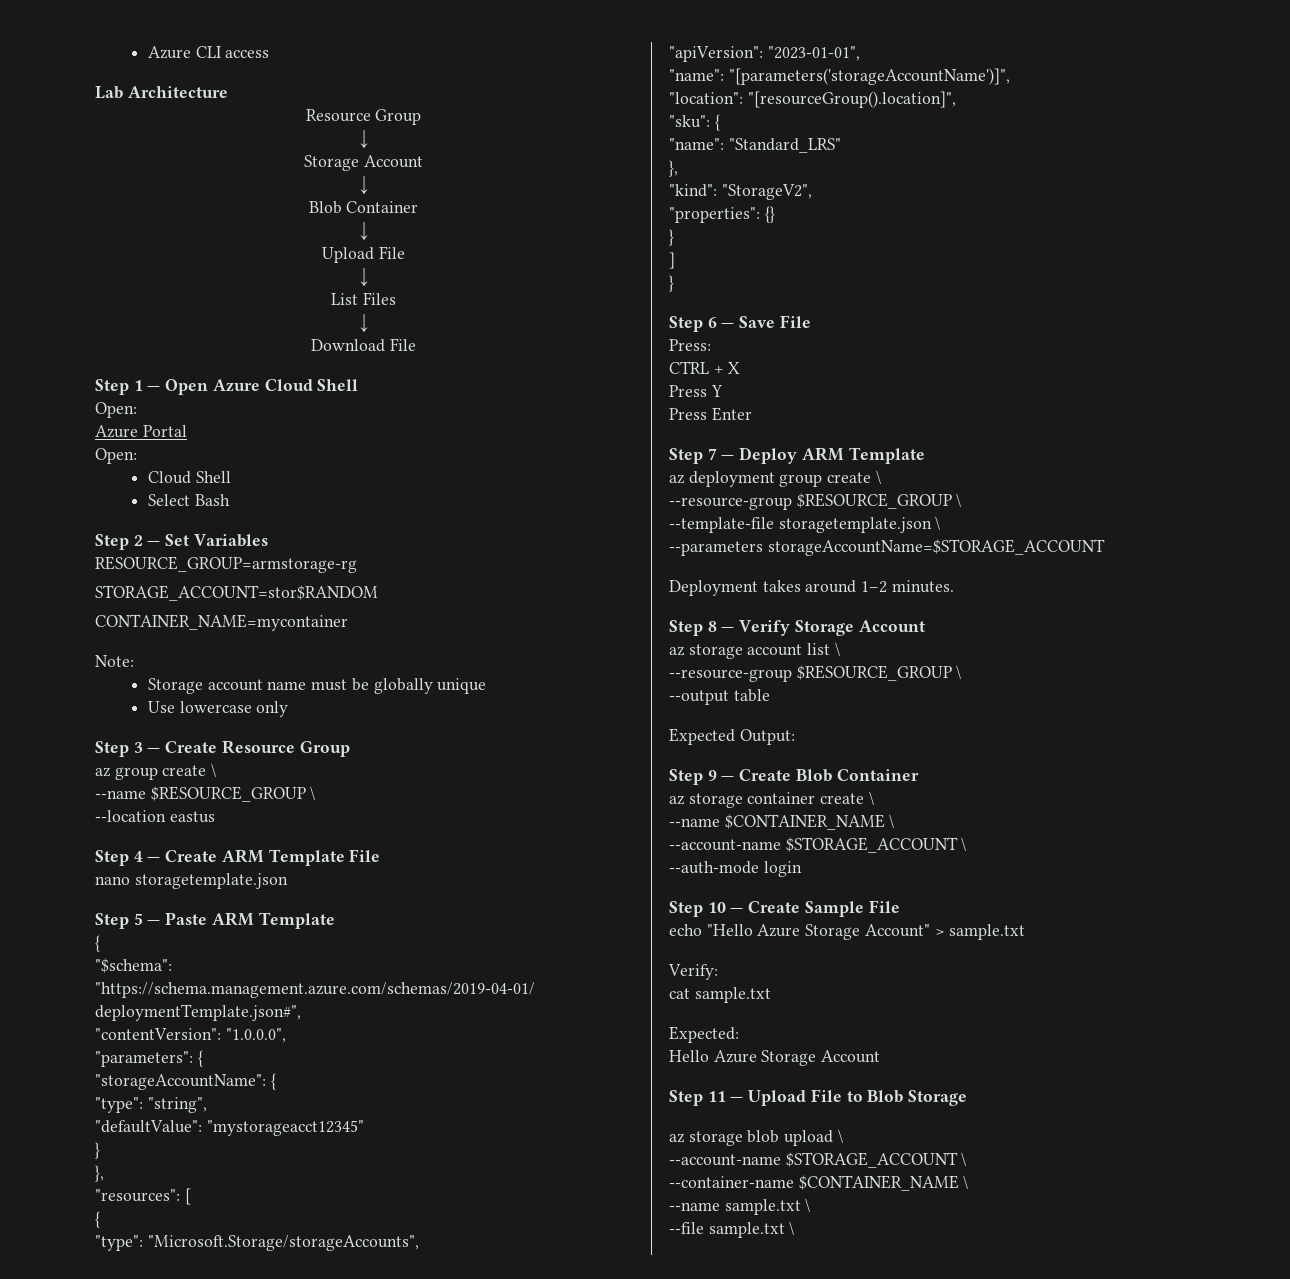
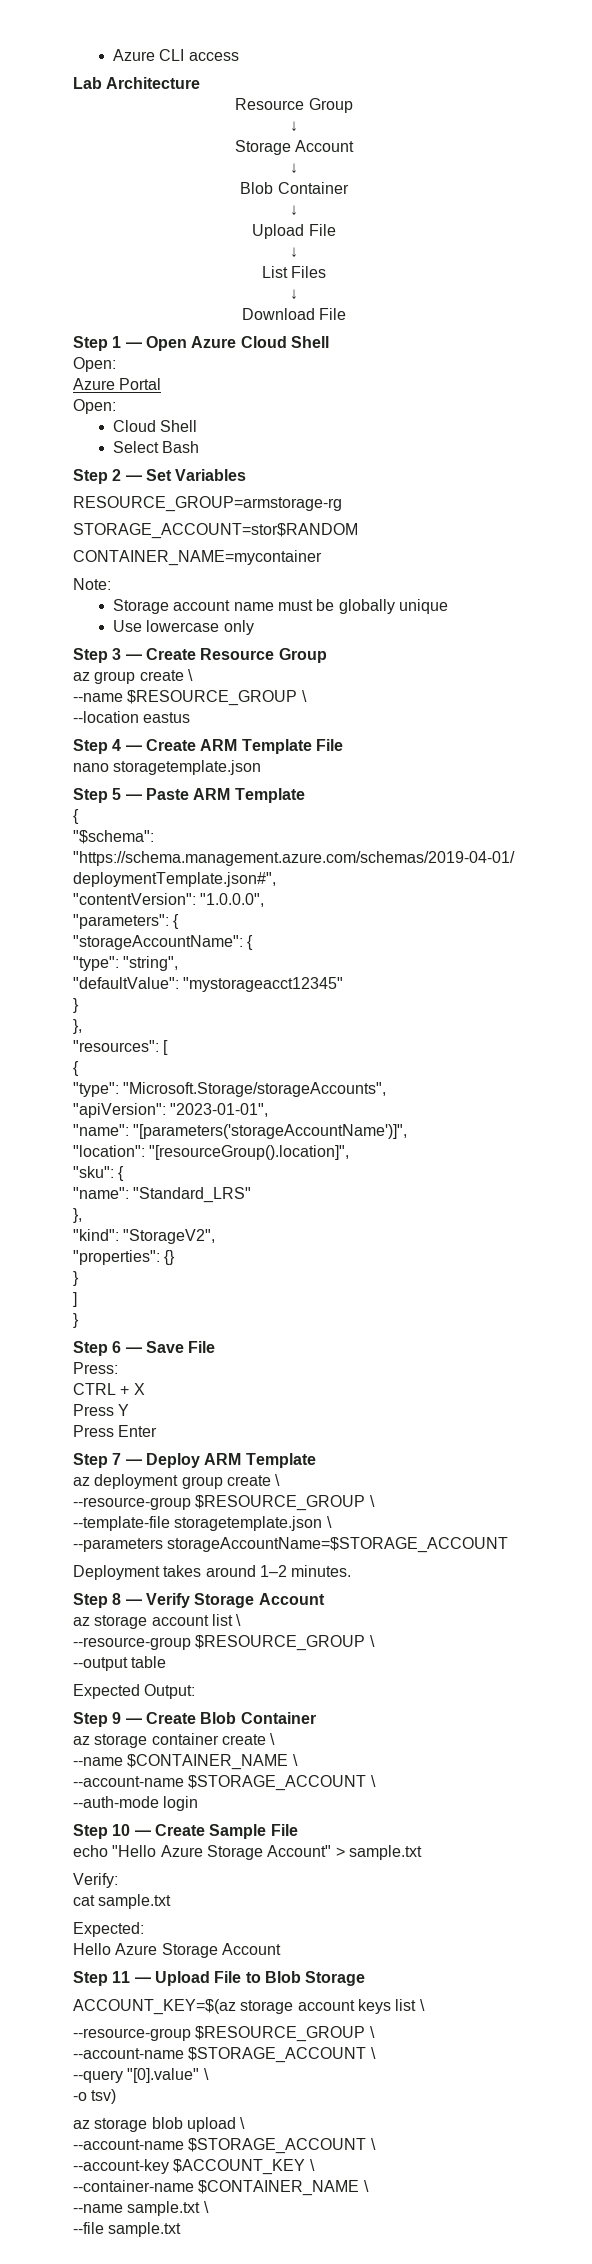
(968, 1098) none -> [73,1999,425,2015] [73,2026,375,2042] [73,2047,376,2063] [73,2068,209,2083] [73,2089,117,2104] // ACCOUNT_KEY=$(az storage account keys list \ // --resource-group $RESOURCE_GROUP \ // --account-name $STORAGE_ACCOUNT \ // --query "[0].value" \ // -o tsv)
(967, 1159) none -> [73,2159,315,2175] // --account-key $ACCOUNT_KEY \
[789,1221,795,1235] \ -> (182, 2229) none

